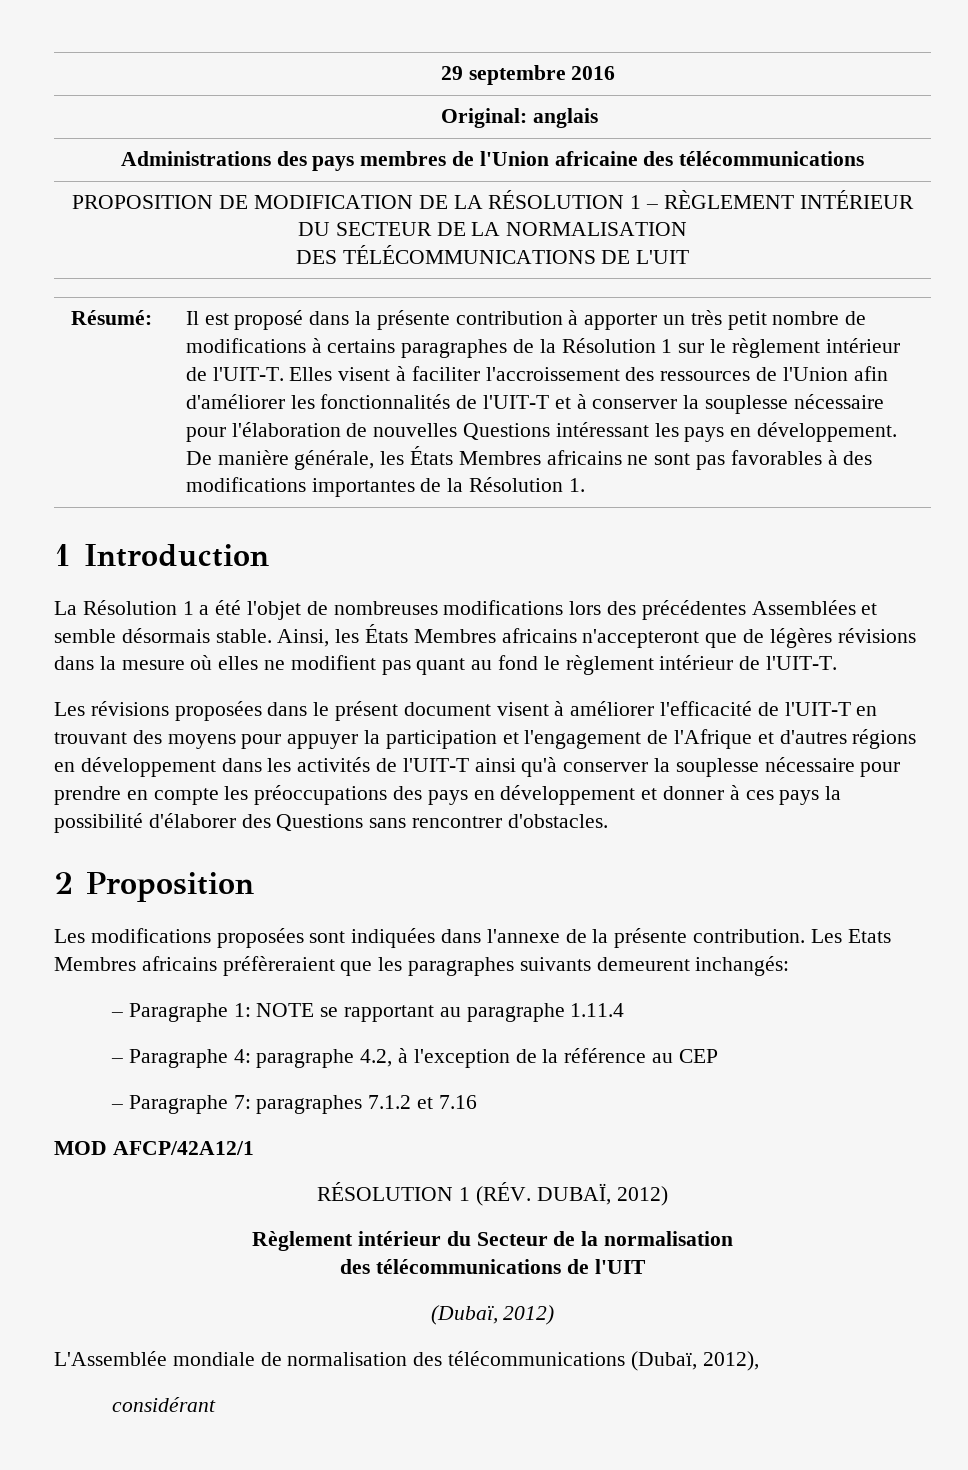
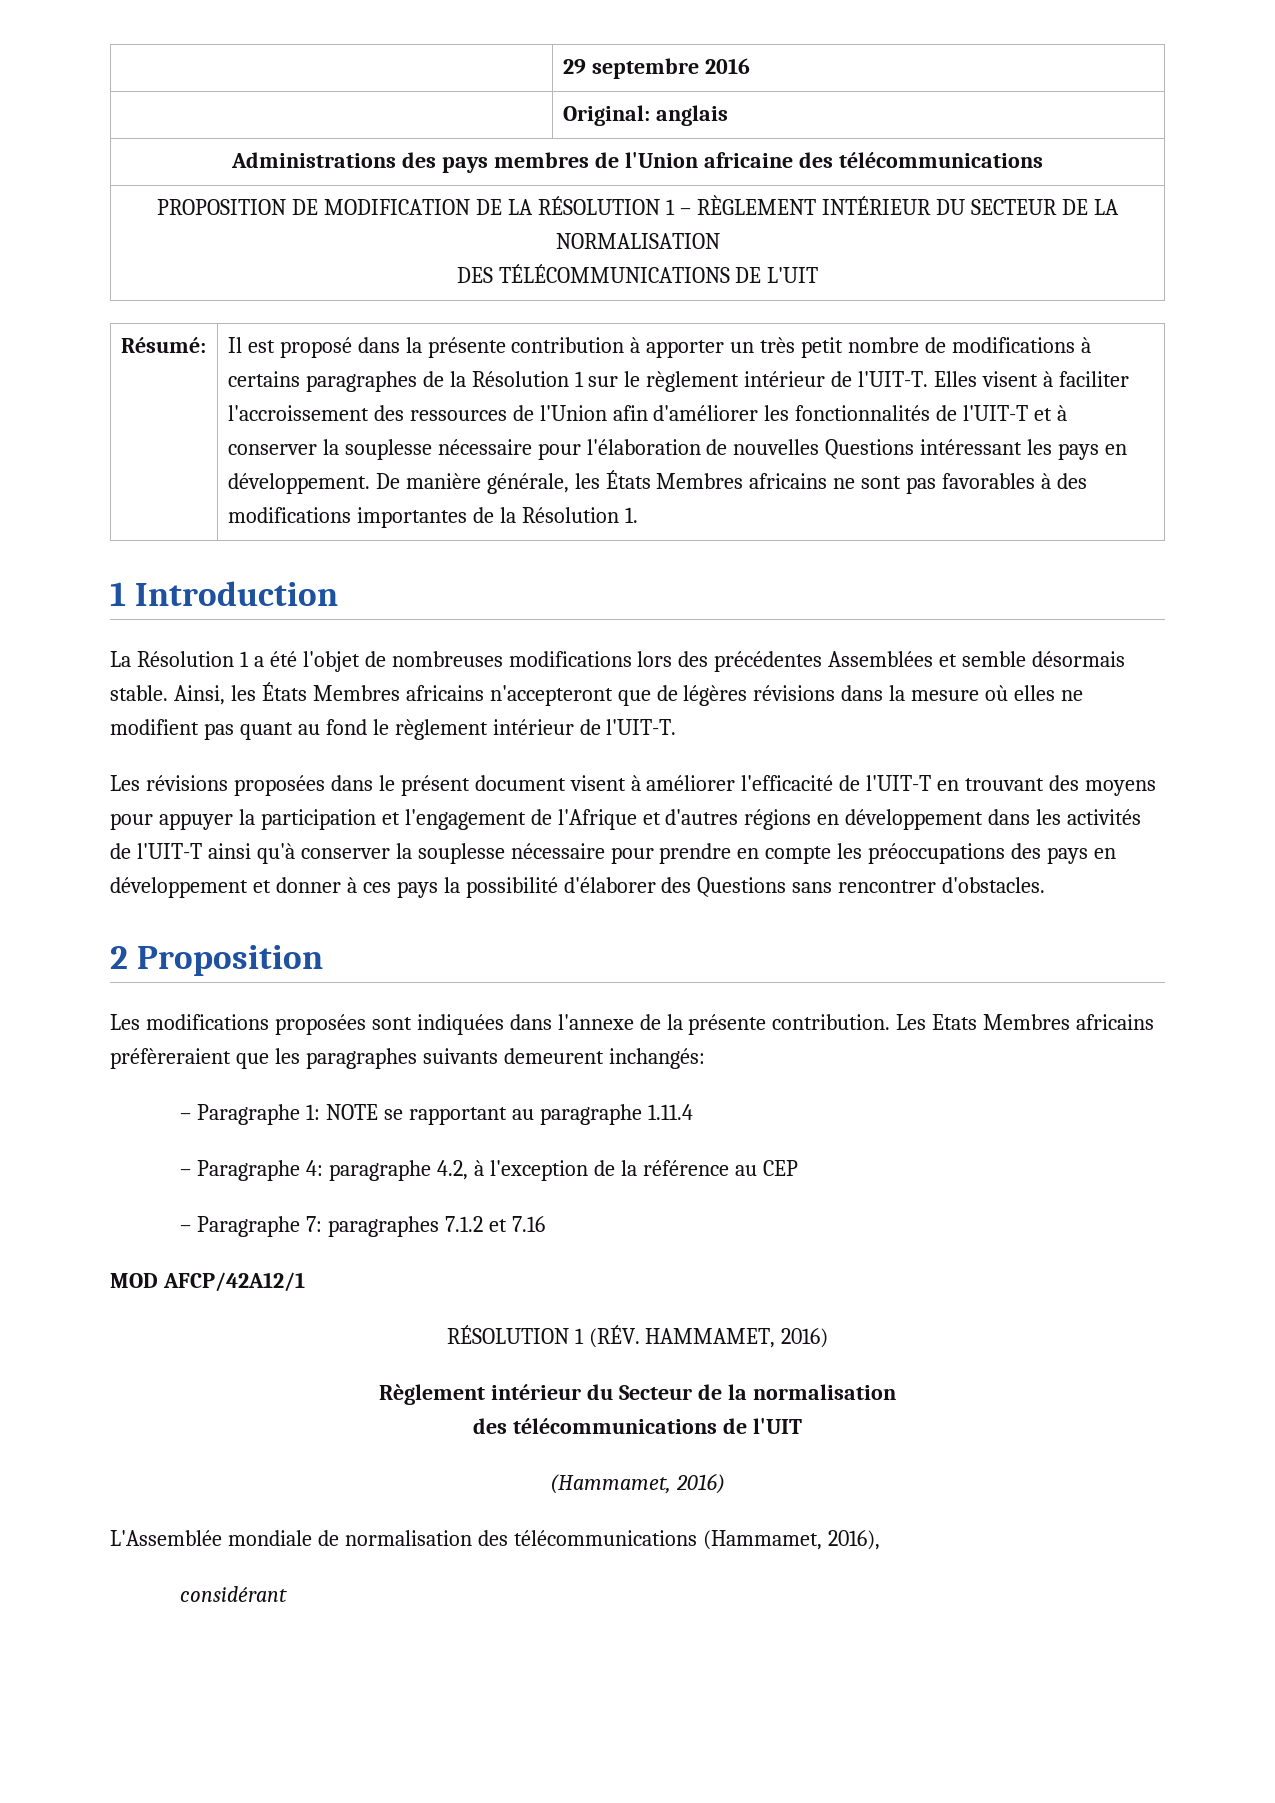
[536,1183,668,1206] DUBAÏ, 2012) -> [645,1328,829,1348] HAMMAMET, 2016)
[430,1305,555,1325] (Dubaï, 2012) -> [550,1473,725,1494] (Hammamet, 2016)
[630,1351,759,1371] (Dubaï, 2012), -> [702,1530,880,1550] (Hammamet, 2016),

